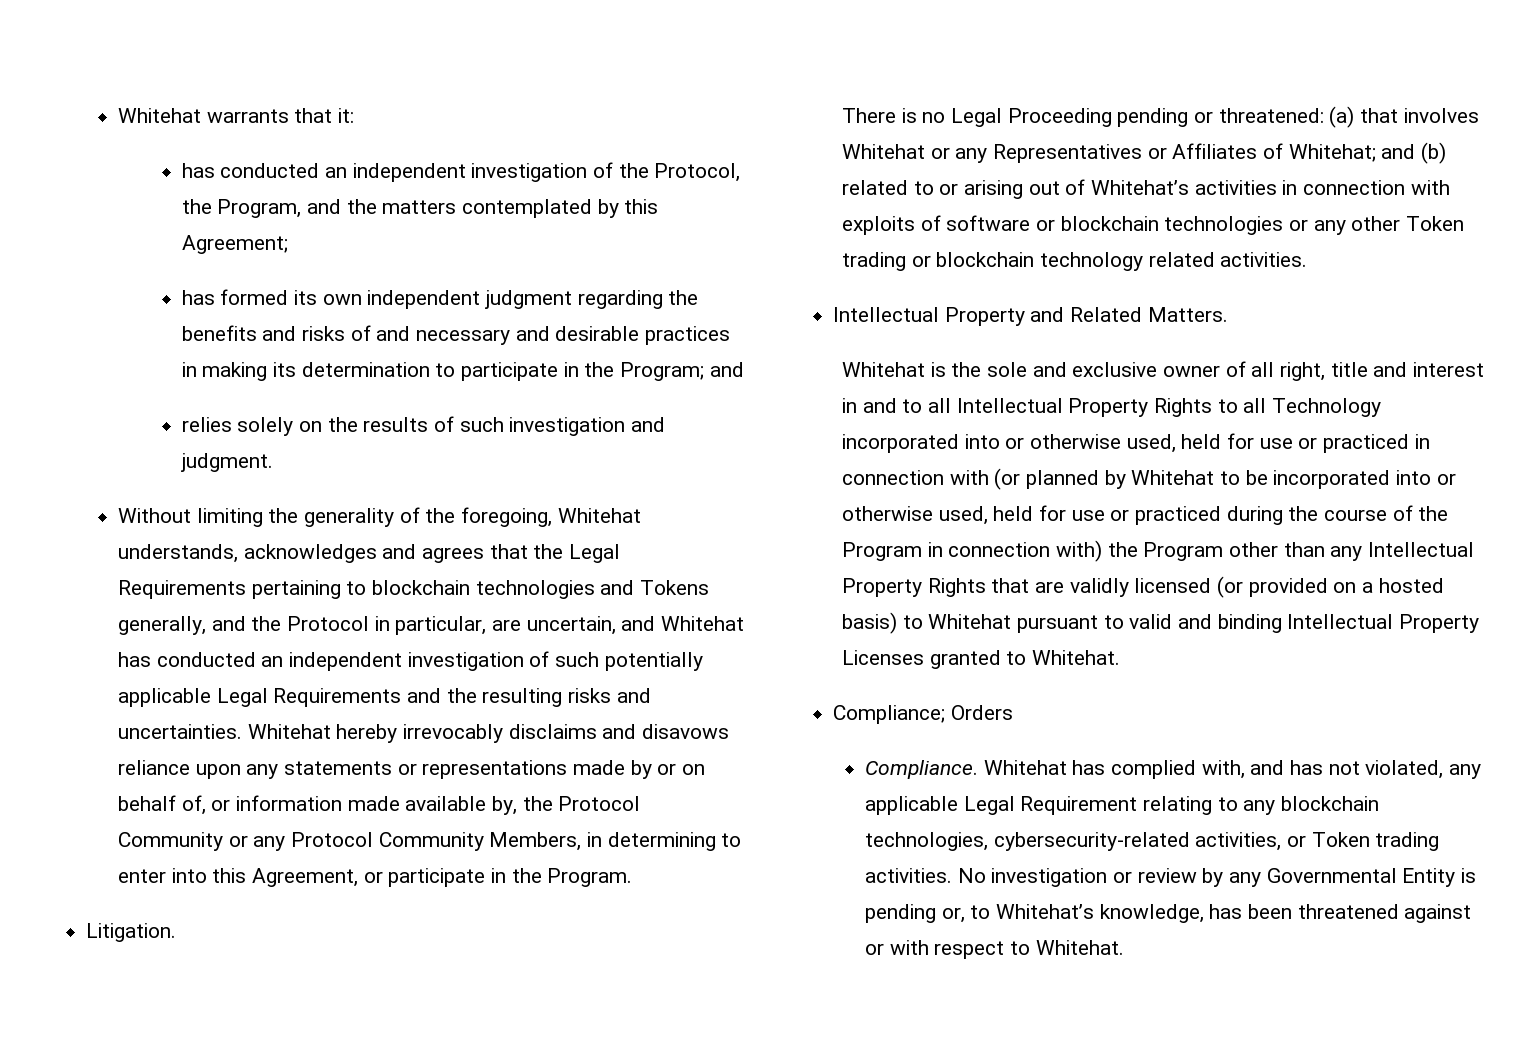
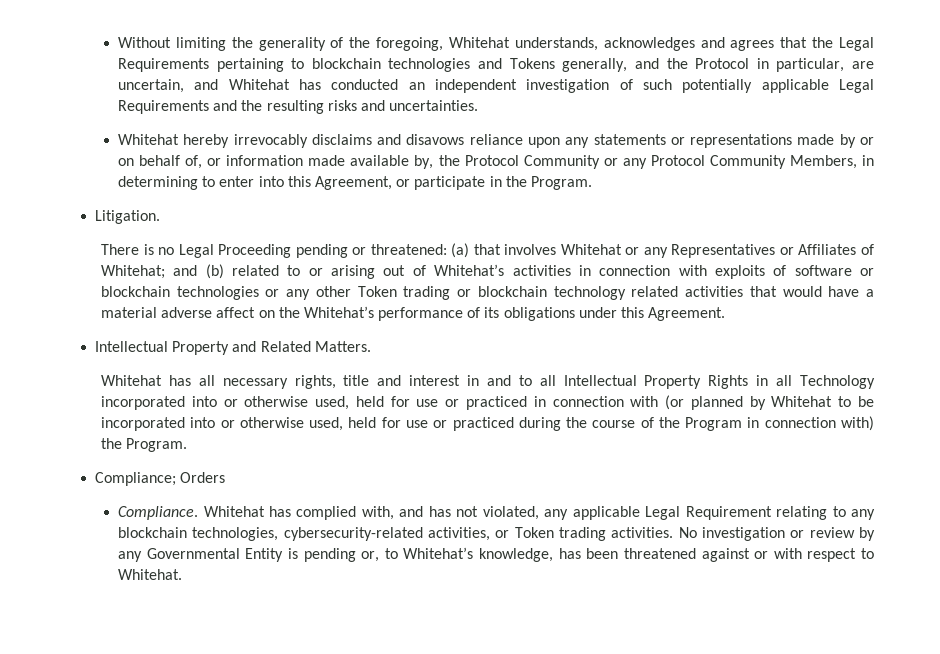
[117,108,354,123] [181,162,741,182] [181,199,659,218] [181,235,288,254] [181,289,699,309] [181,325,730,345] [181,362,744,381] [181,416,665,436] [180,453,273,472] Whitehat warrants that it: // has conducted an independent investigation of the Protocol, the Program, and the matters contemplated by this Agreement; // has formed its own independent judgment regarding the benefits and risks of and necessary and desirable practices in making its determination to participate in the Program; and // relies solely on the results of such investigation and judgment. // -> (118, 42) none
(242, 731) none -> (479, 105) //
[1220,252,1308,267] activities. -> [685,286,875,297] [100,306,726,321] activities that would have a material adverse affect on the Whitehat’s performance of its obligations under this Agreement.
[930,361,1325,381] is the sole and exclusive owner of all right, -> [168,375,336,389] has all necessary rights,
[1217,399,1238,413] to -> [756,375,769,386] in
[1143,542,1474,561] [841,576,1444,598] [841,612,1479,634] [841,650,1120,669] Program other than any Intellectual Property Rights that are validly licensed (or provided on a hosted basis) to Whitehat pursuant to valid and binding Intellectual Property Licenses granted to Whitehat. -> [126,438,188,452] Program.

